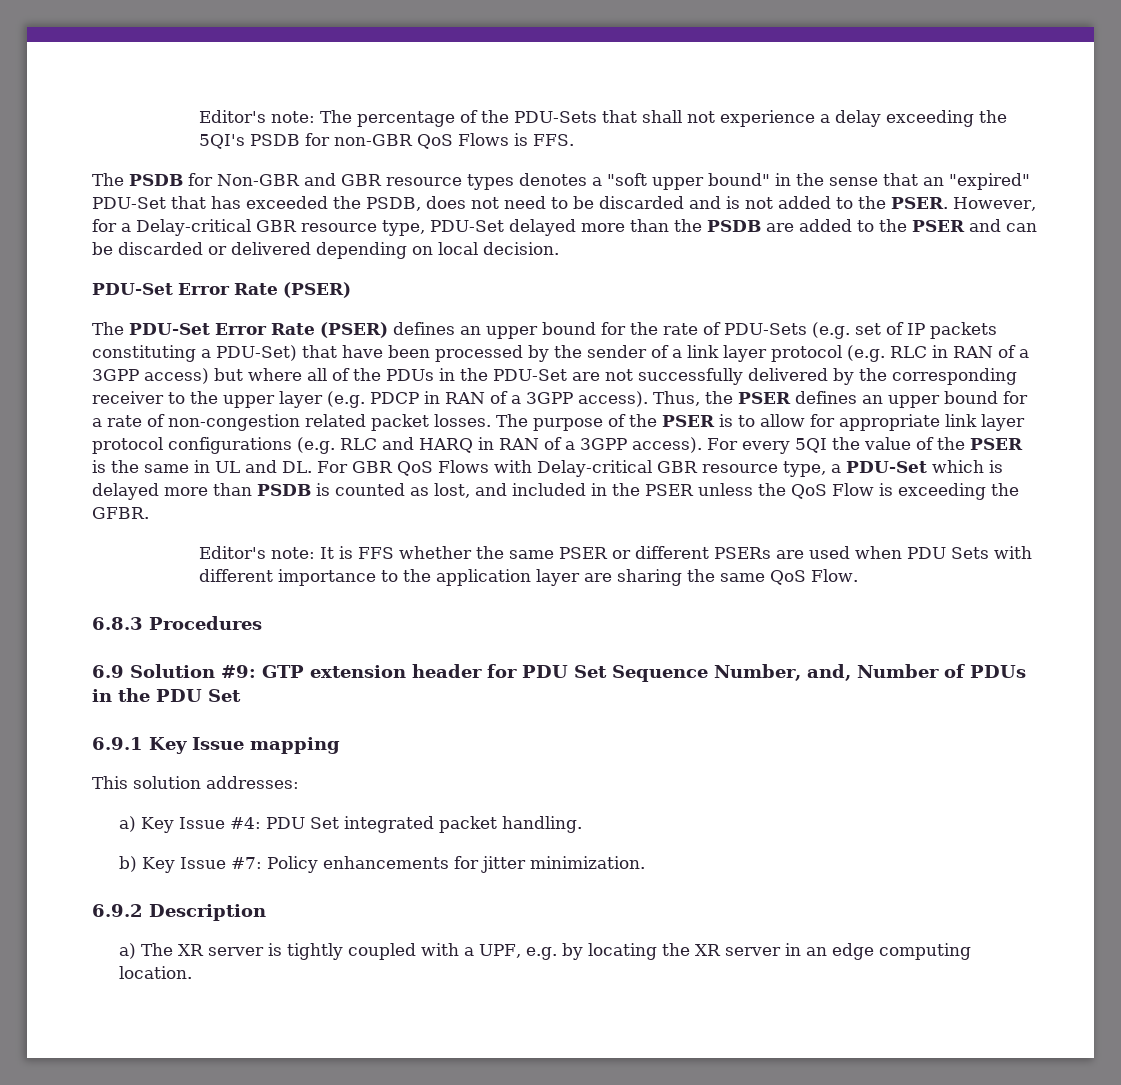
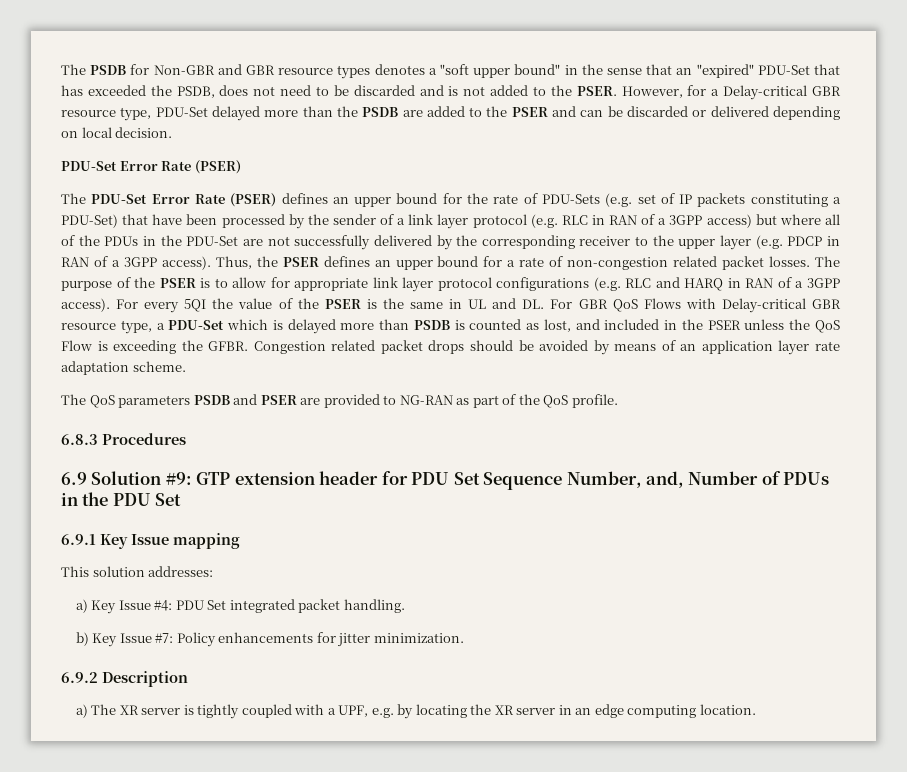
[199,110,1008,127] [199,133,575,149] Editor's note: The percentage of the PDU-Sets that shall not experience a delay exceeding the 5QI's PSDB for non-GBR QoS Flows is FFS. // -> (61, 69) none
[199,546,1033,559] [199,569,859,586] // Editor's note: It is FFS whether the same PSER or different PSERs are used when PDU Sets with different importance to the application layer are sharing the same QoS Flow. -> [253,340,840,355] [61,361,186,375] [61,394,618,408] Congestion related packet drops should be avoided by means of an application layer rate adaptation scheme. // The QoS parameters PSDB and PSER are provided to NG-RAN as part of the QoS profile.

